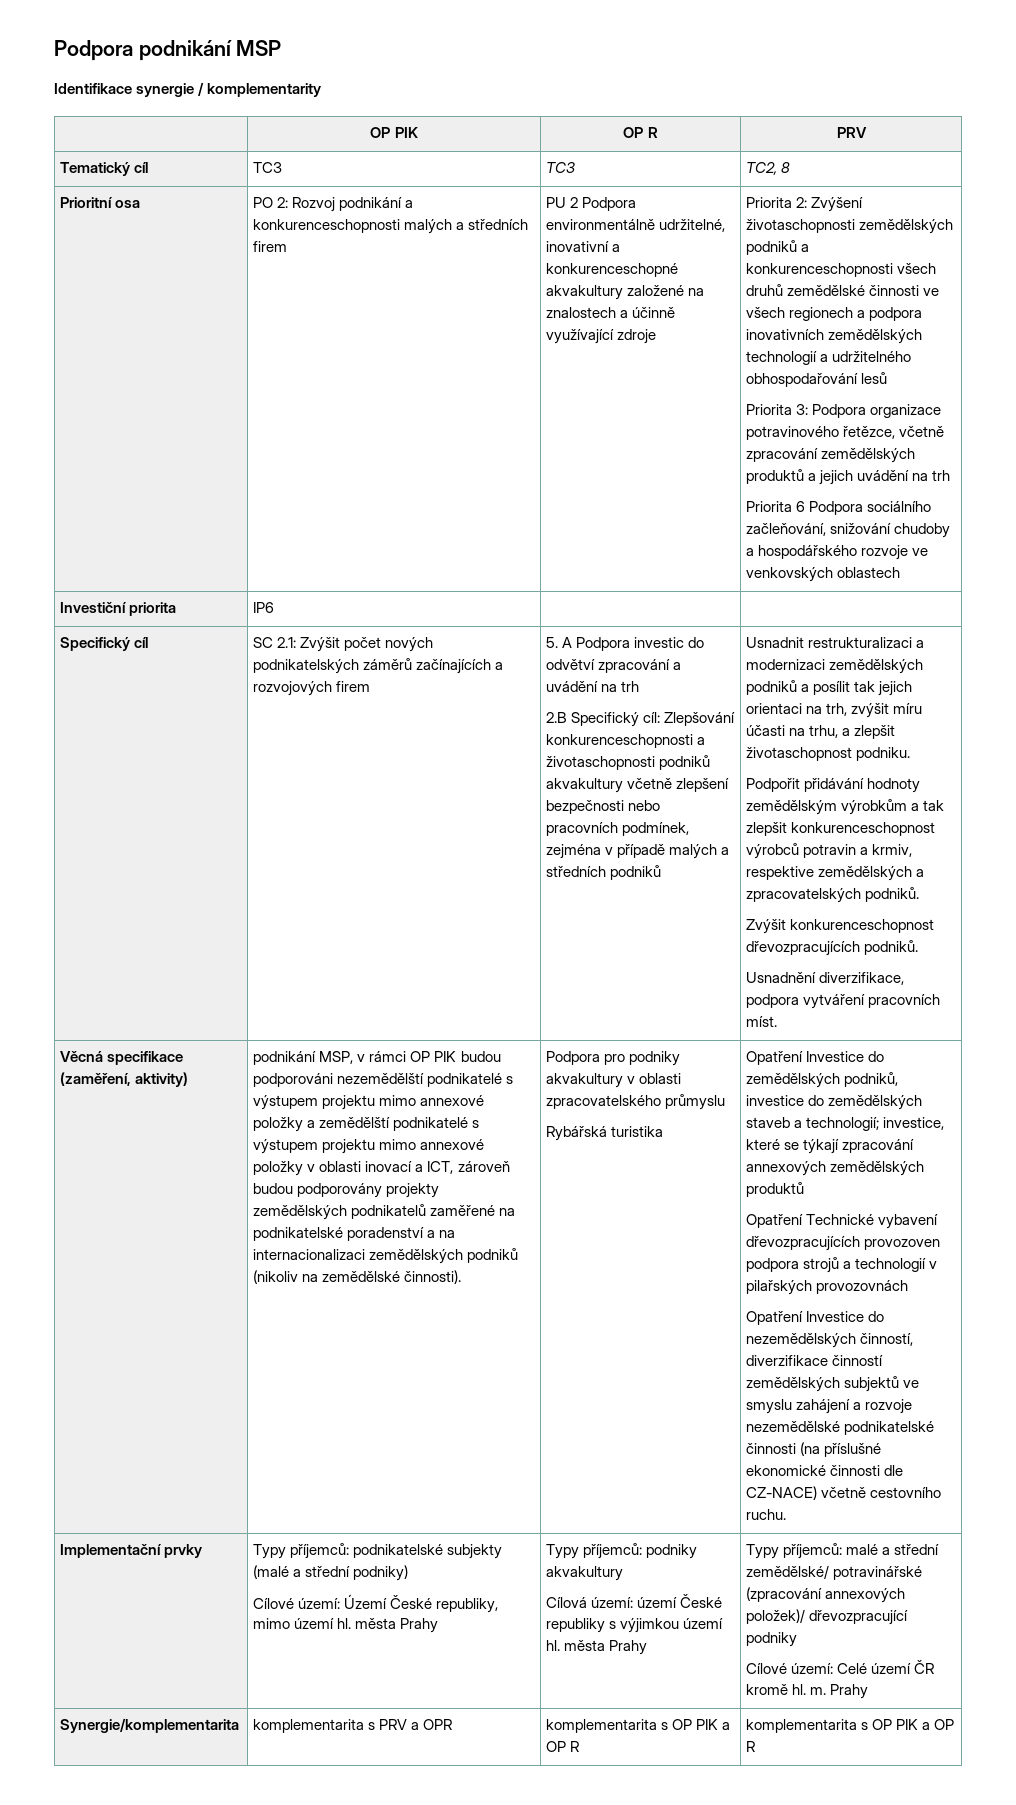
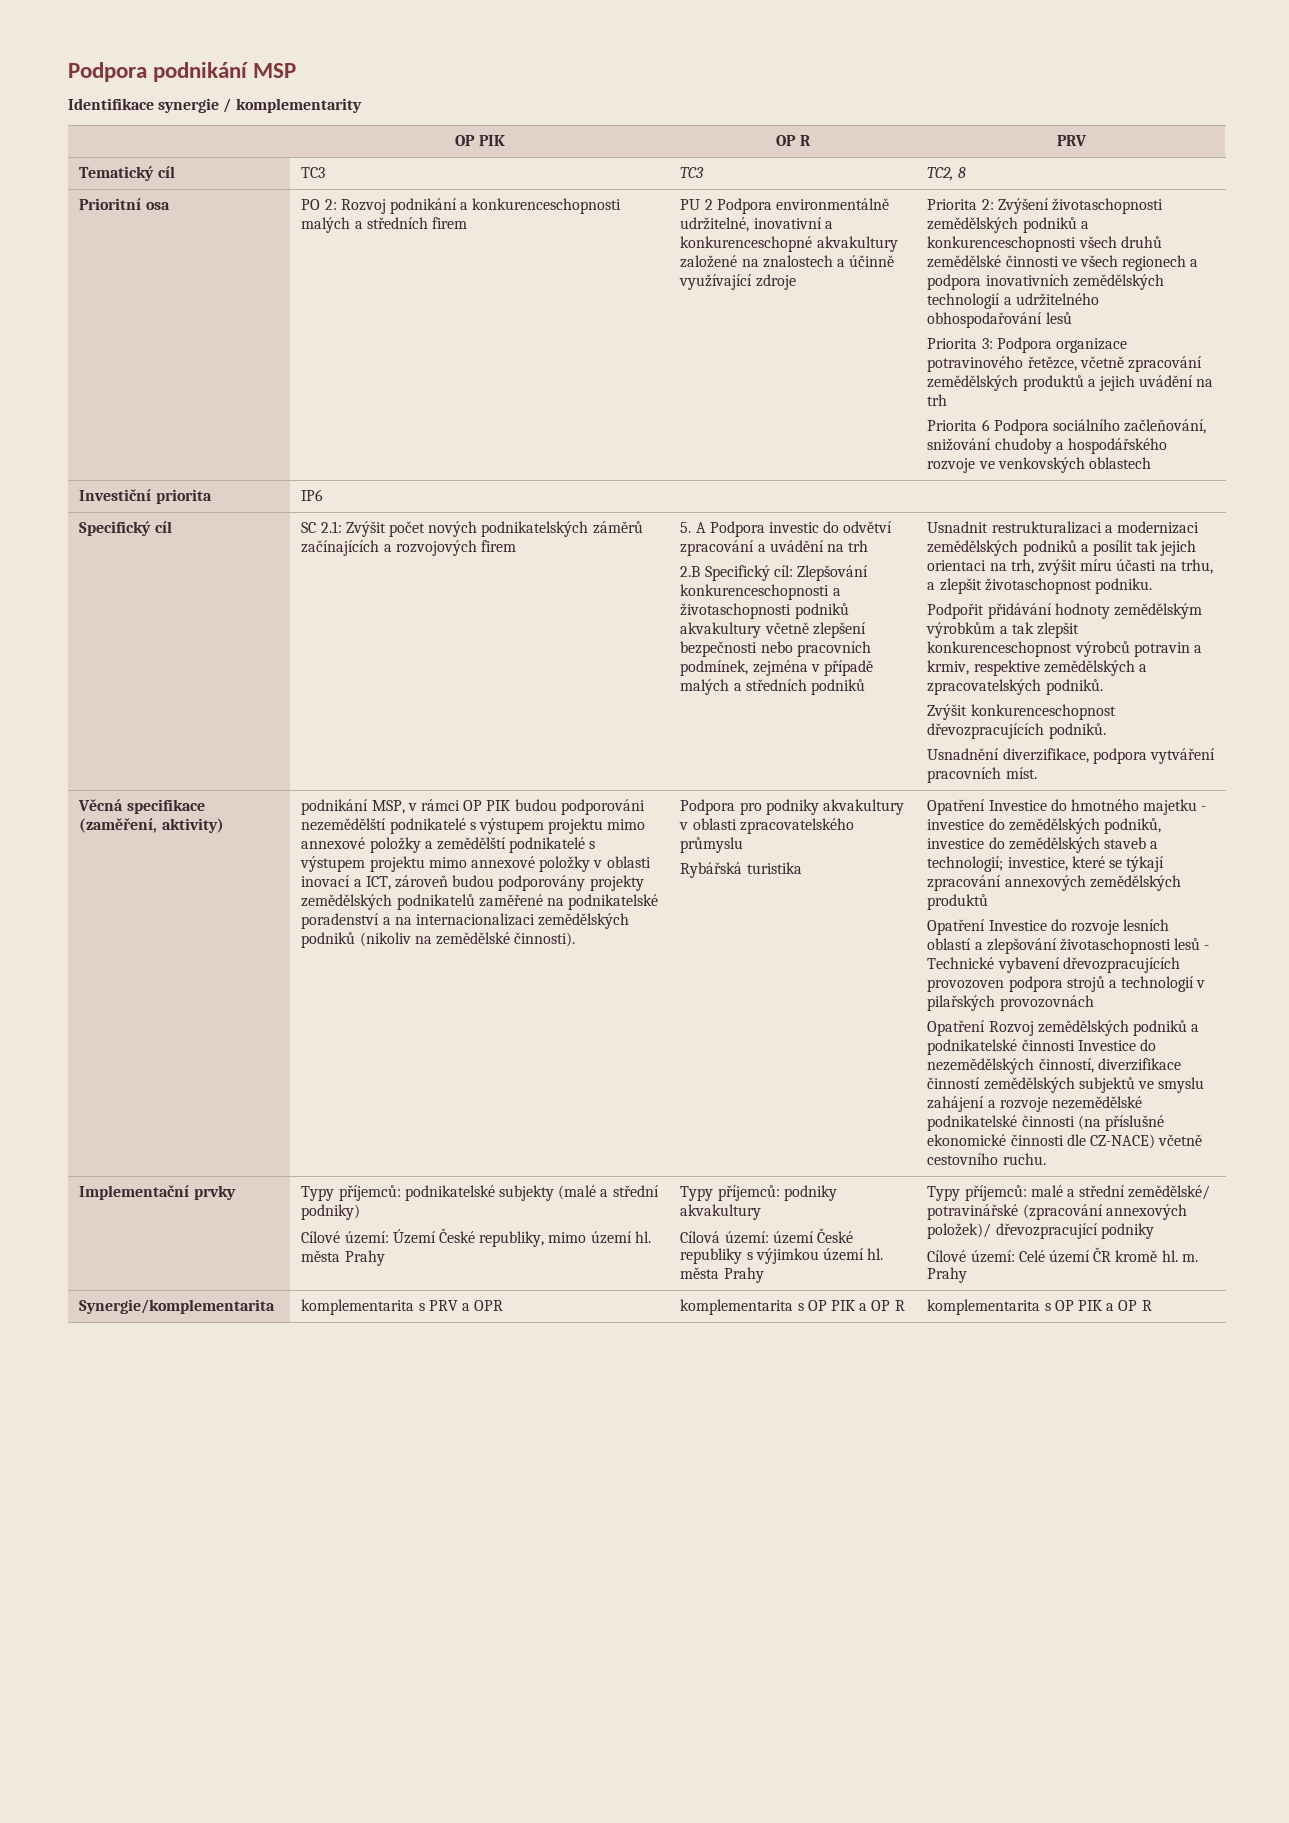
(885, 1056) none -> [1071,799,1207,815] [927,818,1005,830] hmotného majetku - investice do
(804, 1221) none -> [988,919,1170,935] [927,938,1210,954] Investice do rozvoje lesních oblastí a zlepšování životaschopnosti lesů -
(804, 1318) none -> [988,1020,1200,1036] [927,1039,1075,1055] Rozvoj zemědělských podniků a podnikatelské činnosti

